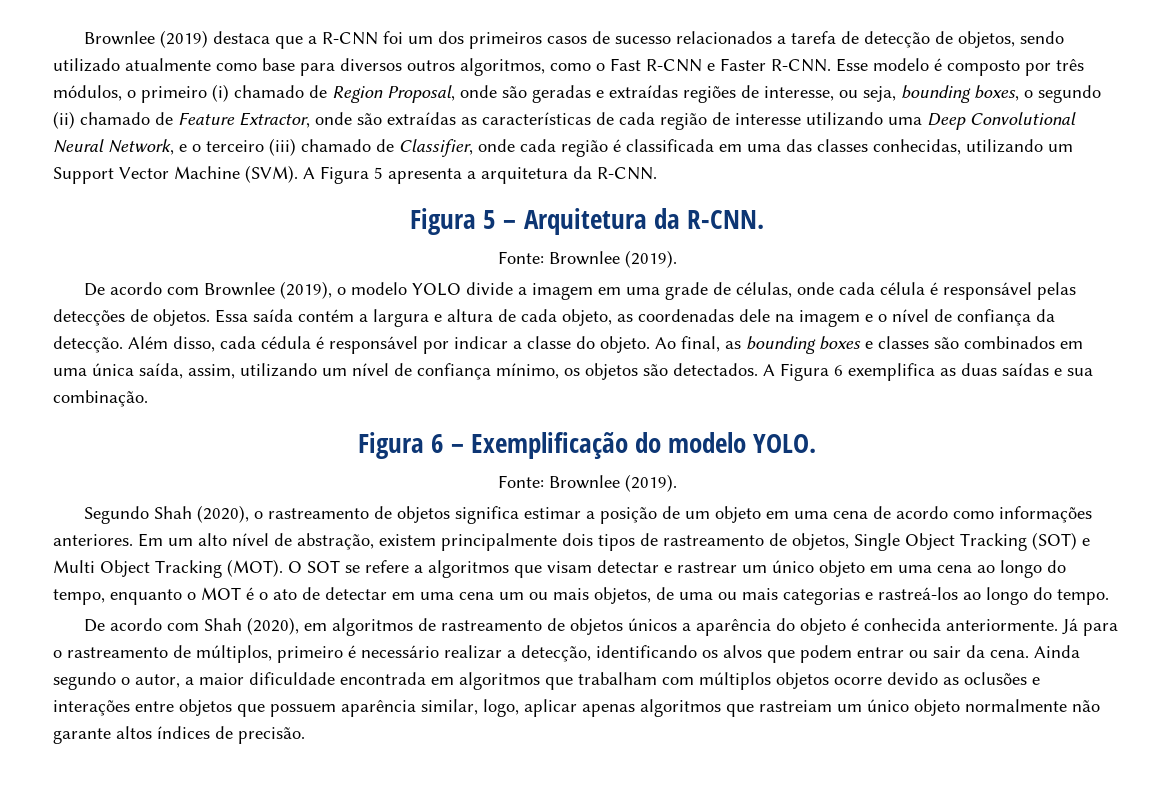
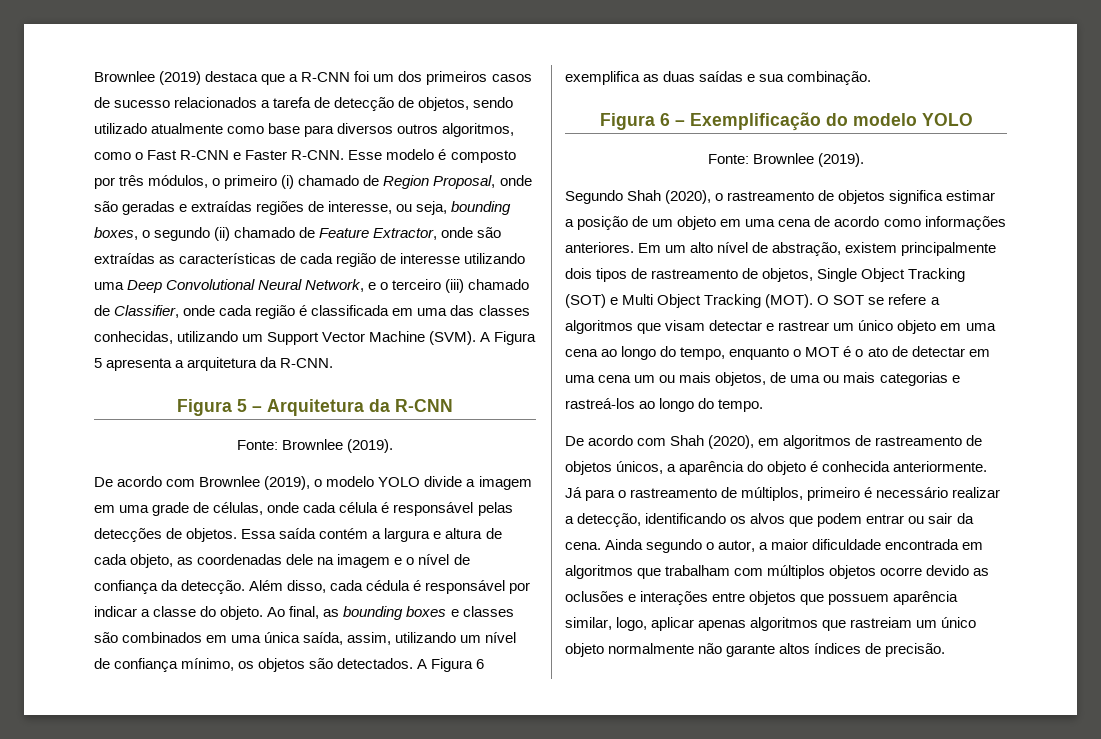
[686,210,764,229] R-CNN. -> [395,399,453,412] R-CNN
[753,434,817,453] YOLO. -> [921,113,973,126] YOLO
[627,618,677,631] únicos -> [616,461,664,474] únicos,

